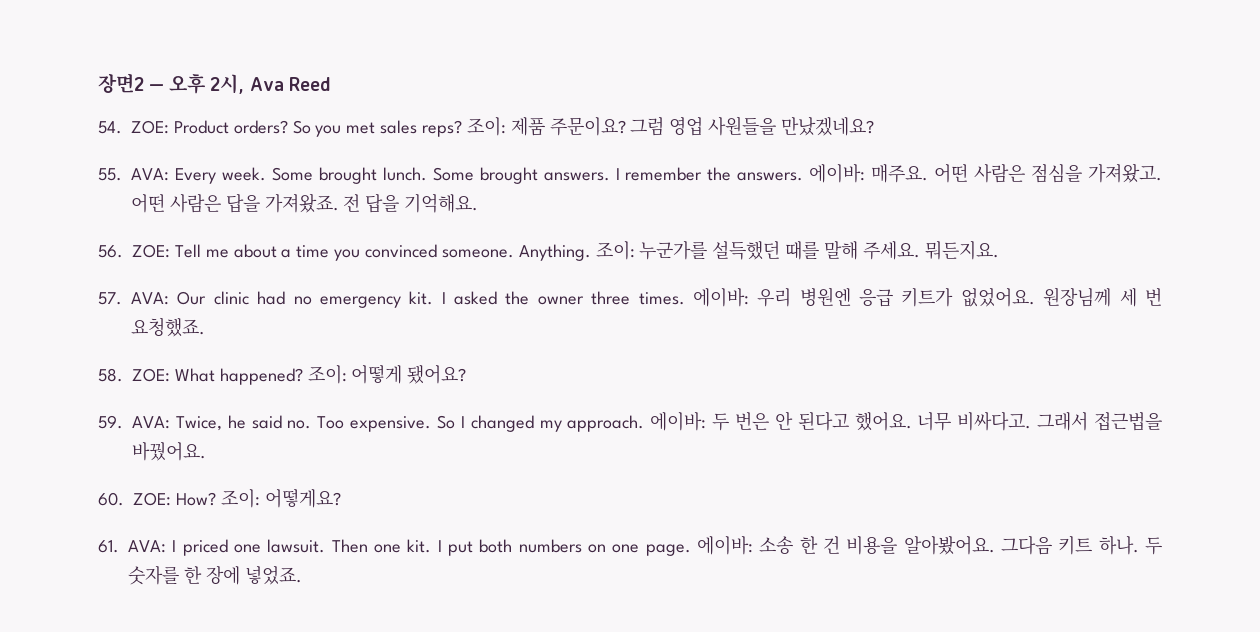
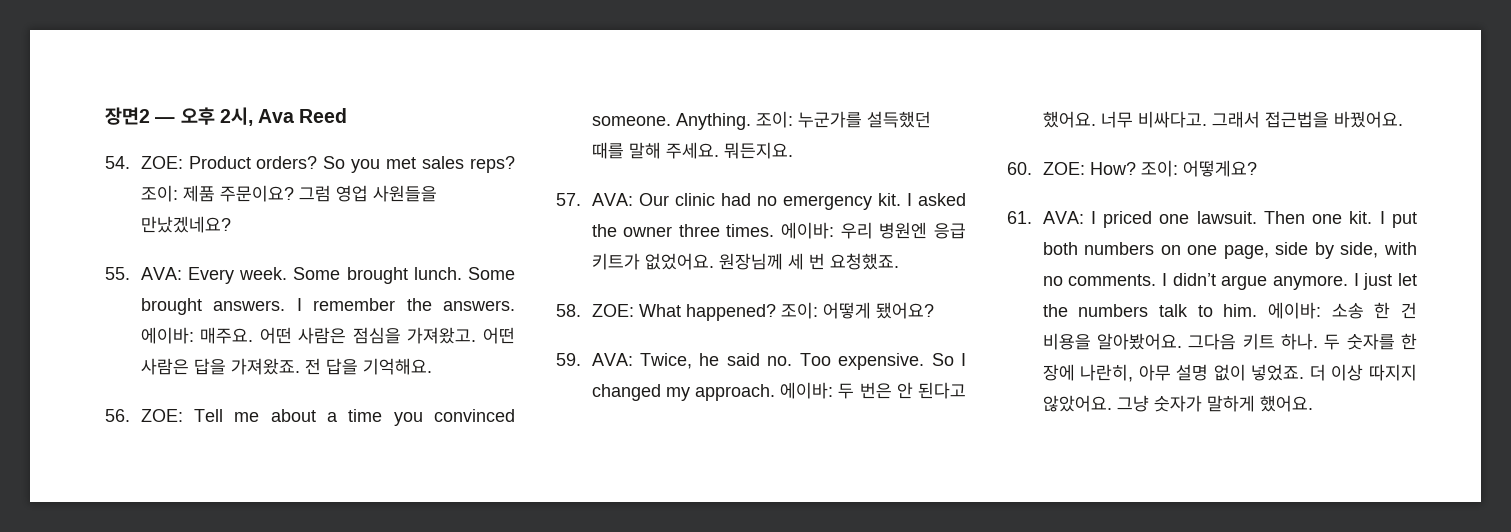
[645,544,691,556] page. -> [1223,242,1417,259] [1042,273,1417,290] [1042,304,1258,317] page, side by side, with no comments. I didn’t argue anymore. I just let the numbers talk to him.
[244,566,302,585] 넣었죠. -> [1080,364,1417,382] [1042,395,1313,412] 나란히, 아무 설명 없이 넣었죠. 더 이상 따지지 않았어요. 그냥 숫자가 말하게 했어요.

